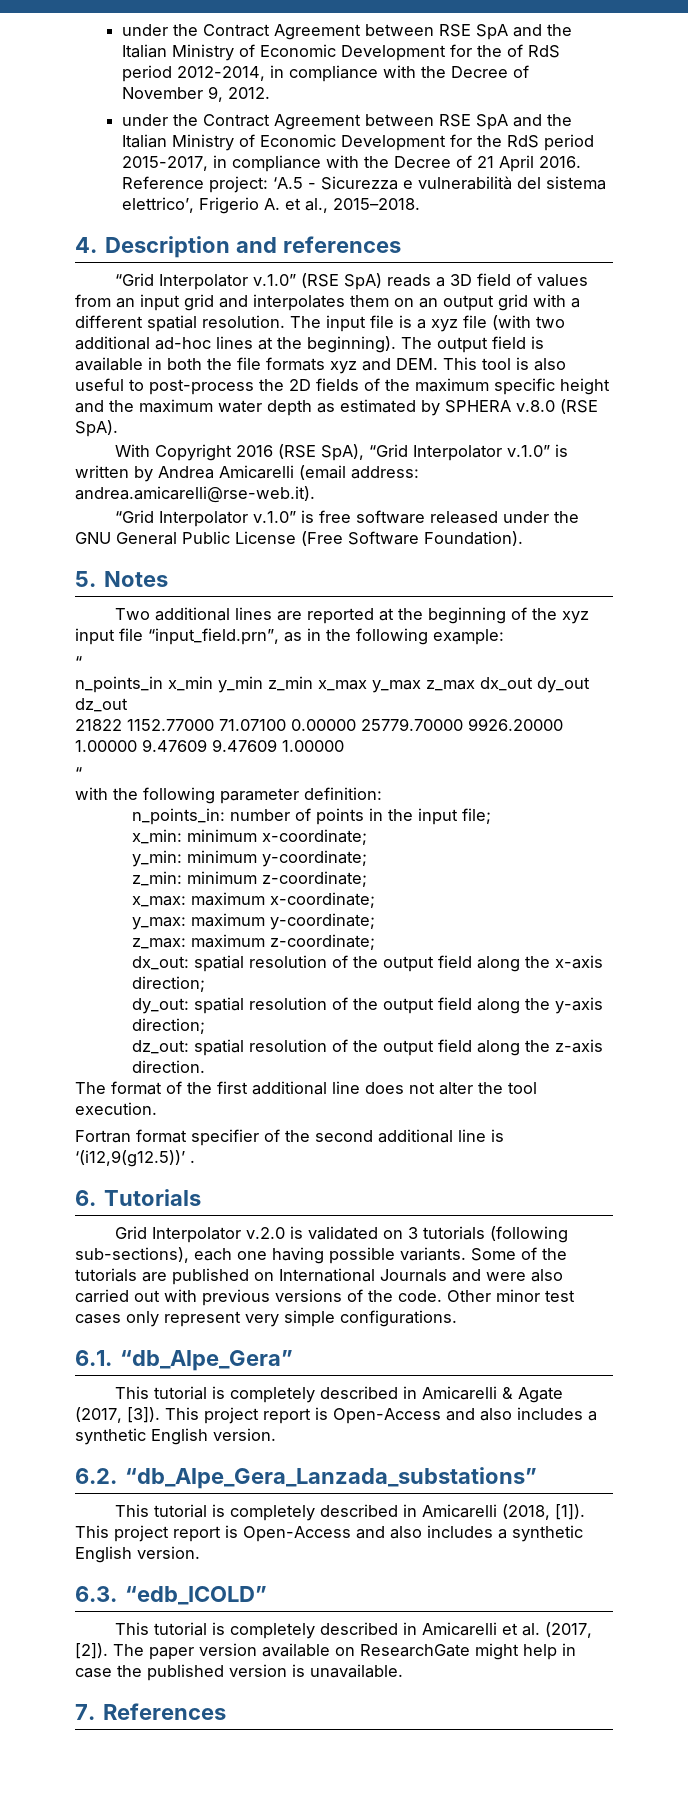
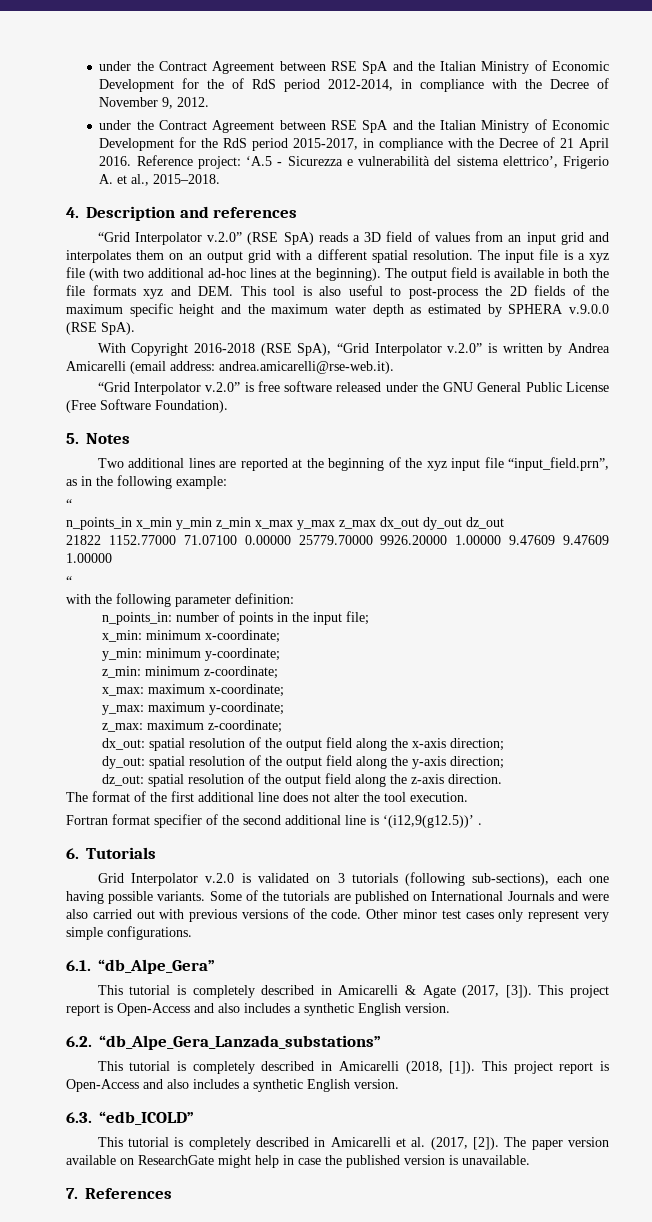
[253,274,297,286] v.1.0” -> [207,232,243,242] v.2.0”
[516,400,555,412] v.8.0 -> [569,304,609,314] v.9.0.0
[236,445,274,457] 2016 -> [194,343,256,353] 2016-2018
[507,445,551,457] v.1.0” -> [447,343,483,353] v.2.0”
[253,511,297,523] v.1.0” -> [205,382,241,392] v.2.0”

